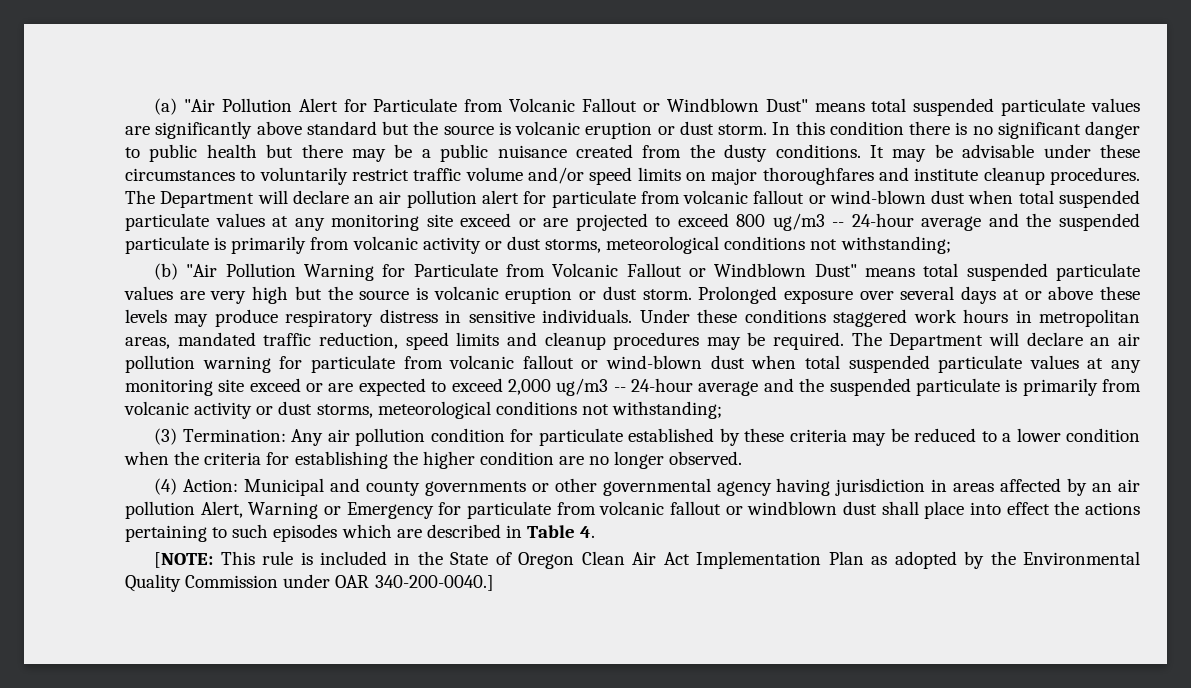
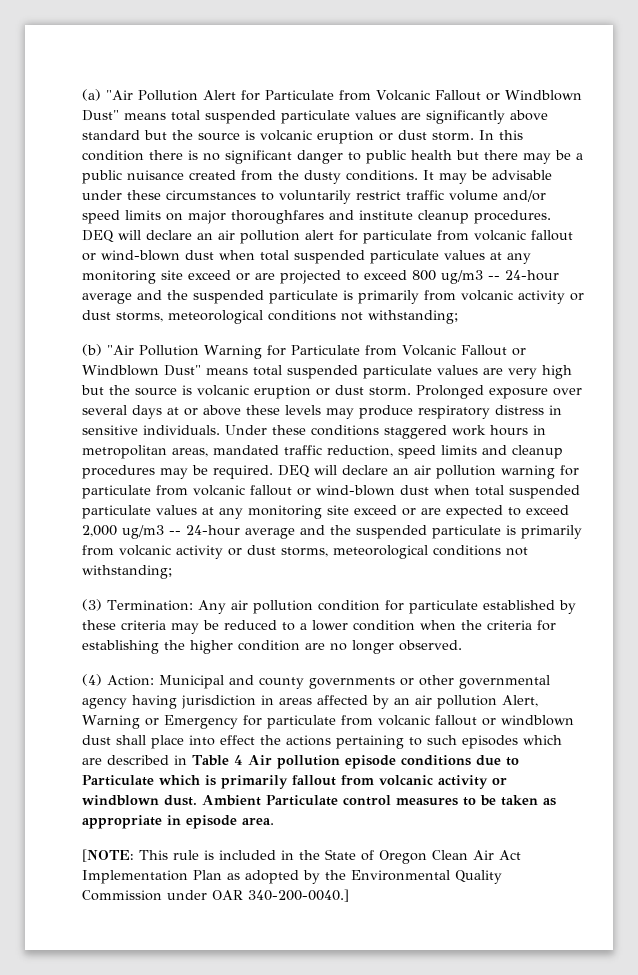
[125,190,255,208] The Department -> [82,230,114,243] DEQ
[851,332,984,350] The Department -> [278,465,310,478] DEQ
[580,526,596,538] 4. -> [233,755,519,769] [82,775,507,789] [82,795,556,806] [82,815,274,829] 4 Air pollution episode conditions due to Particulate which is primarily fallout from volcanic activity or windblown dust. Ambient Particulate control measures to be taken as appropriate in episode area.

